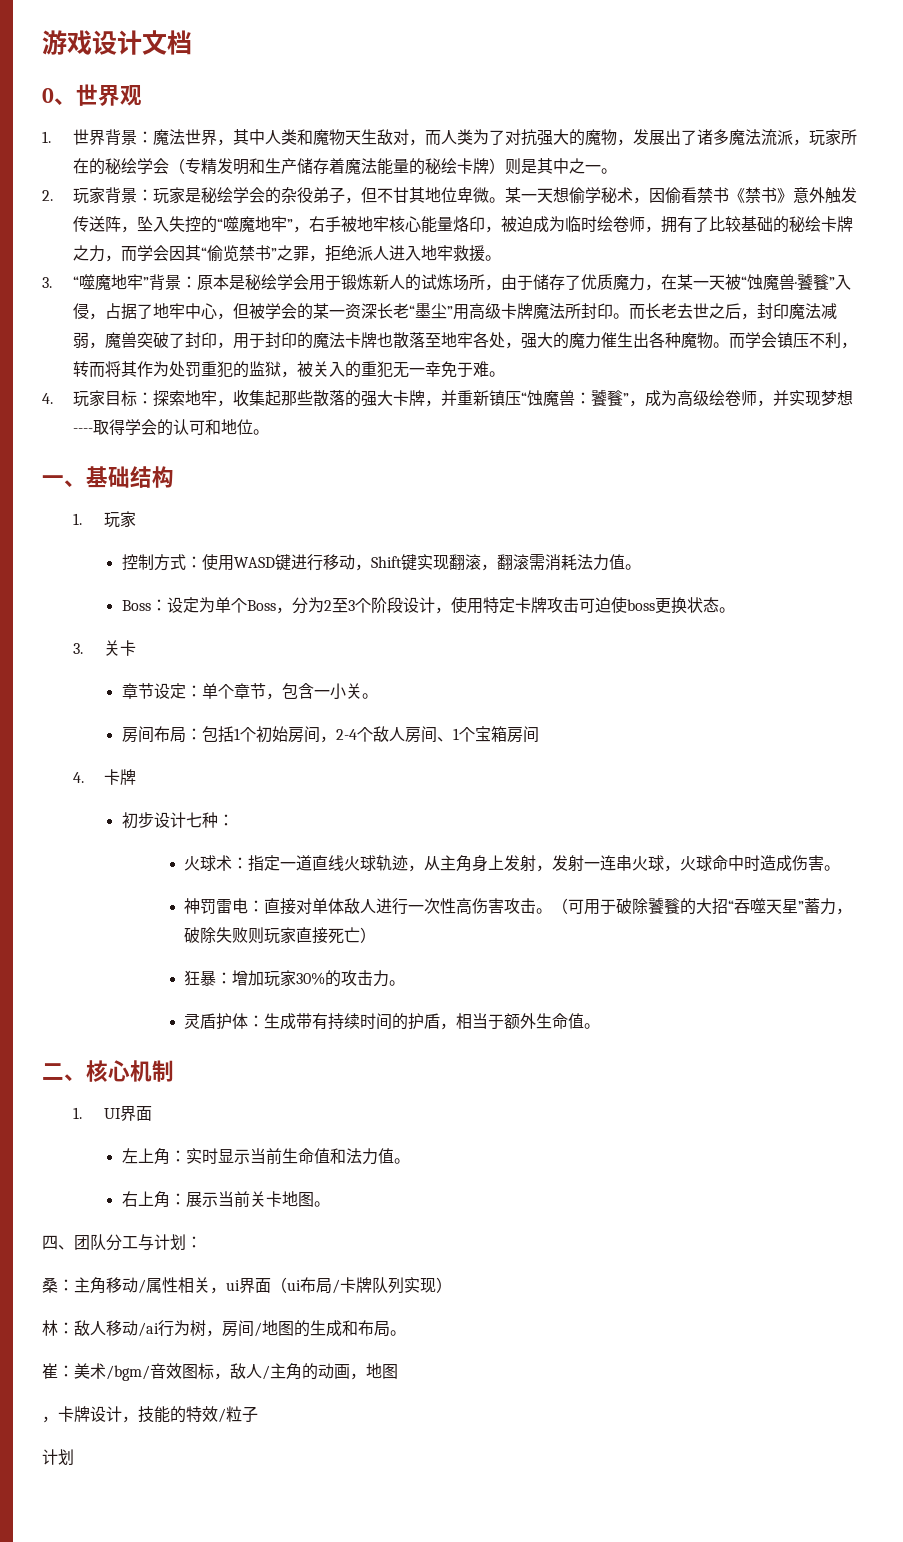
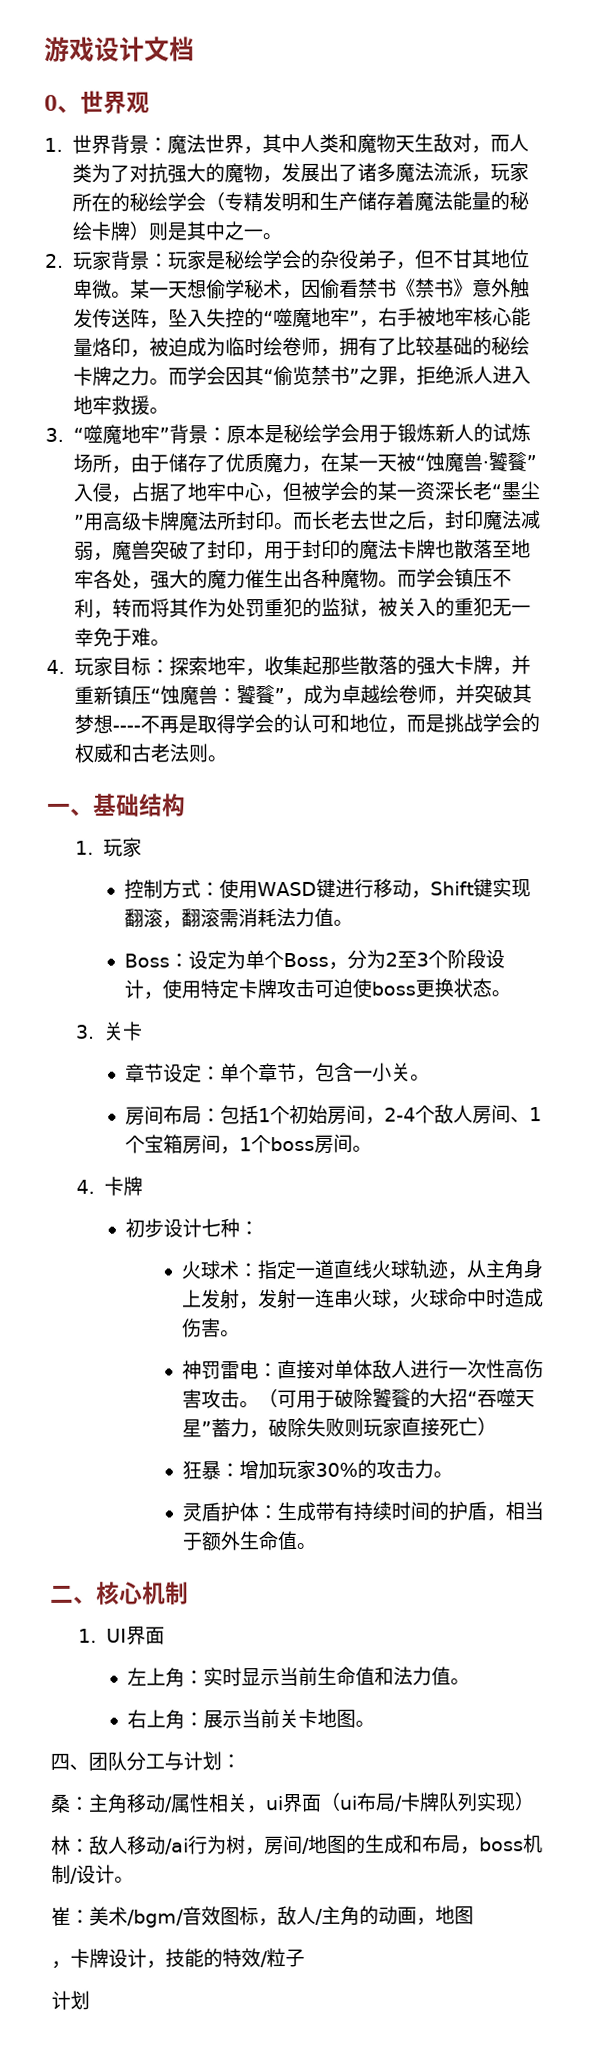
[105,255,122,262] ， -> [149,378,170,385] 。
[677,390,710,407] 高级 -> [341,684,381,704] 卓越
[789,390,822,406] 实现 -> [474,684,533,704] 突破其
(94, 430) none -> [140,715,199,734] 不再是
(254, 427) none -> [387,713,541,734] [74,743,209,763] ，而是挑战学会的权威和古老法则
(539, 734) none -> [220,1133,373,1155] ，1个boss房间。
(390, 1329) none -> [460,1834,543,1855] [51,1864,115,1884] ，boss机制/设计

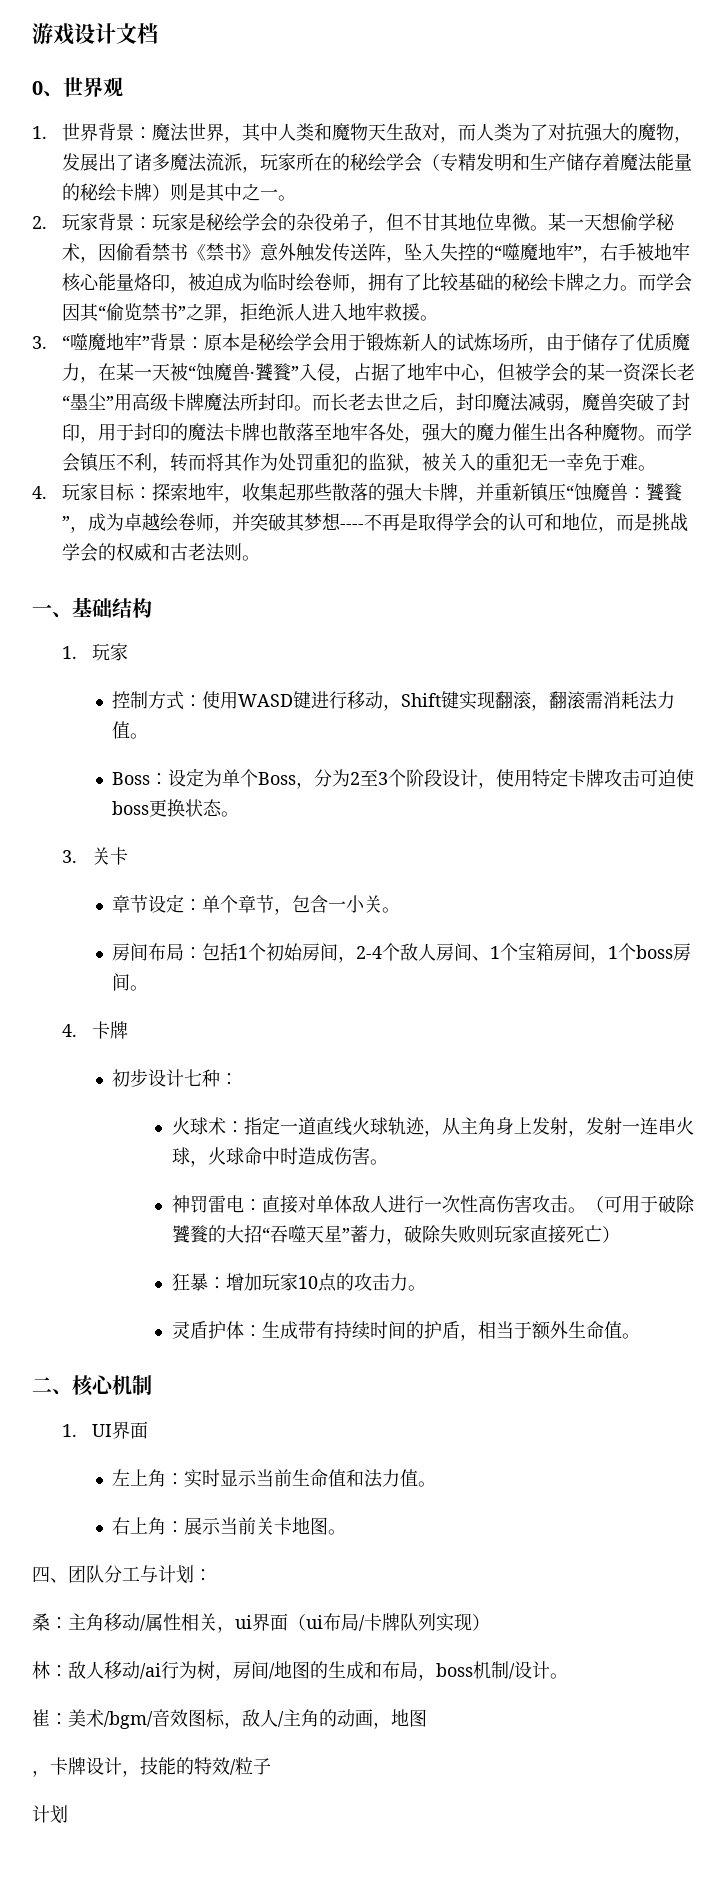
[315,1462,359,1477] 30% -> [297,1273,337,1292] 10点

